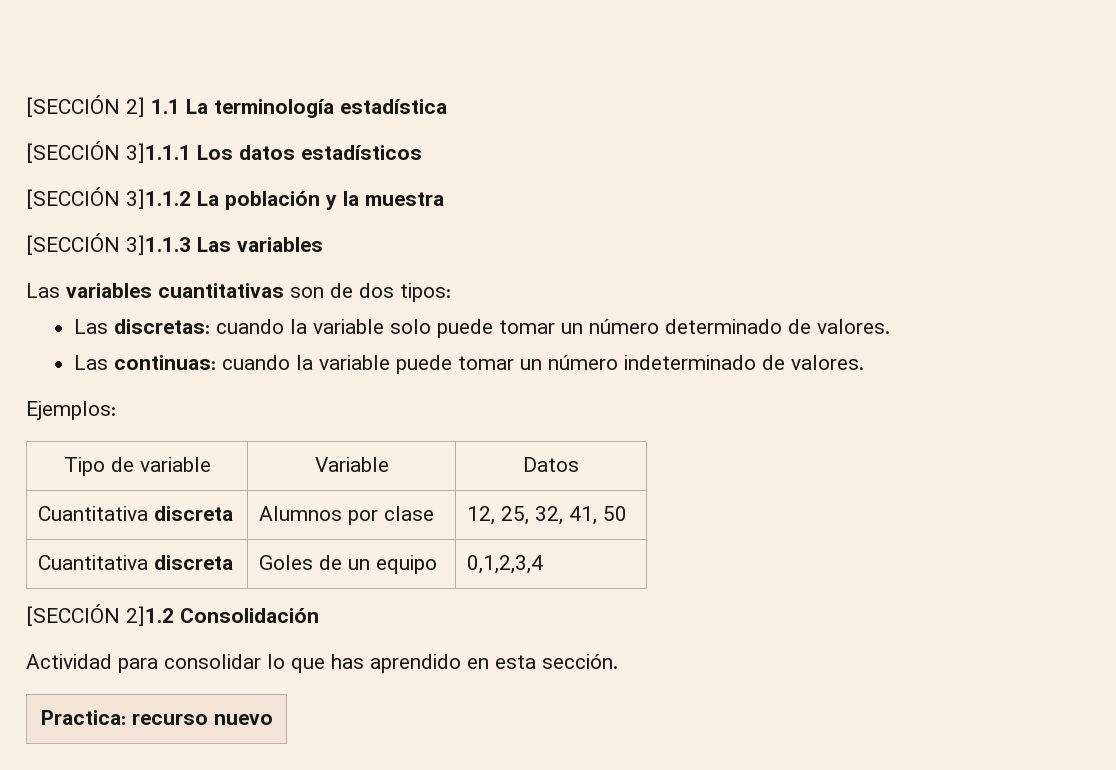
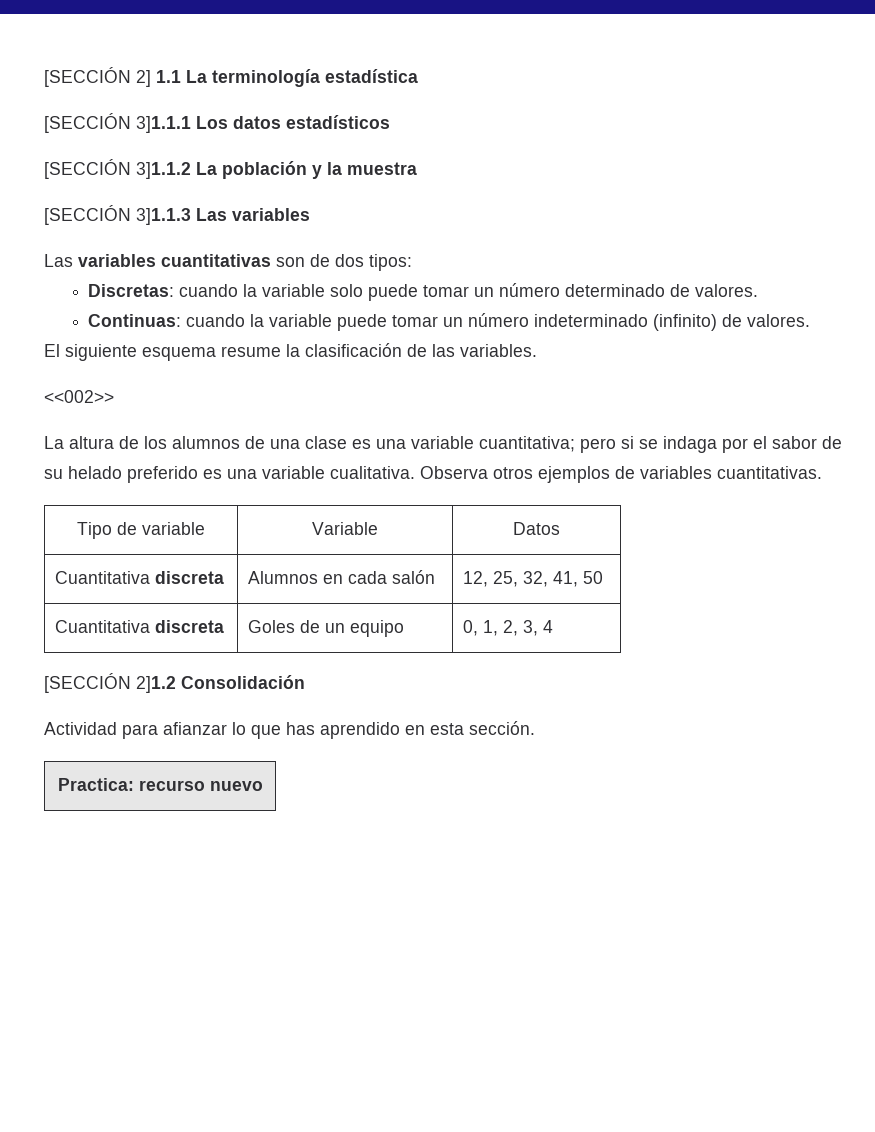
[73,319,210,334] Las discretas: -> [88,284,175,297] Discretas:
[73,355,216,370] Las continuas: -> [88,314,182,327] Continuas:
[761,355,864,370] [26,401,116,420] de valores. // Ejemplos: -> [653,314,811,331] [44,343,537,361] [44,390,114,403] [44,436,842,453] [44,466,822,483] (infinito) de valores. // El siguiente esquema resume la clasificación de las variables. // <<002>> // La altura de los alumnos de una clase es una variable cuantitativa; pero si se indaga por el sabor de su helado preferido es una variable cualitativa. Observa otros ejemplos de variables cuantitativas.
[348,506,435,525] por clase -> [323,570,436,584] en cada salón
[467,555,544,574] 0,1,2,3,4 -> [463,620,554,636] 0, 1, 2, 3, 4
[164,654,261,669] consolidar -> [163,722,227,735] afianzar

